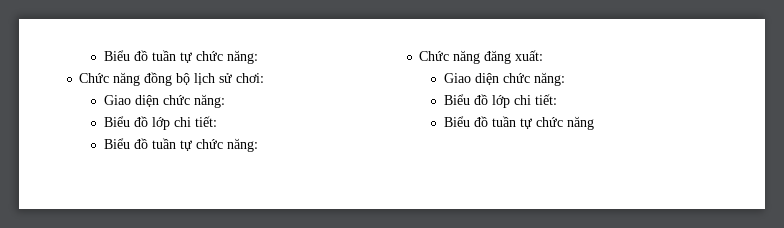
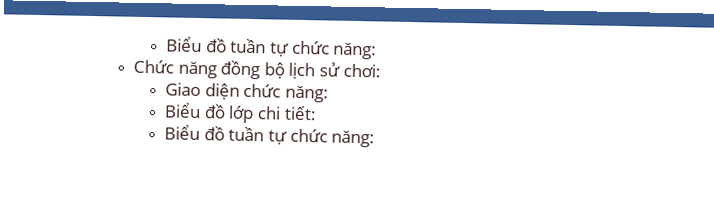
[419,50,544,64] [444,72,566,86] [444,94,558,108] [444,116,595,130] // Chức năng đăng xuất: // Giao diện chức năng: // Biểu đồ lớp chi tiết: // Biểu đồ tuần tự chức năng -> (376, 139) none

